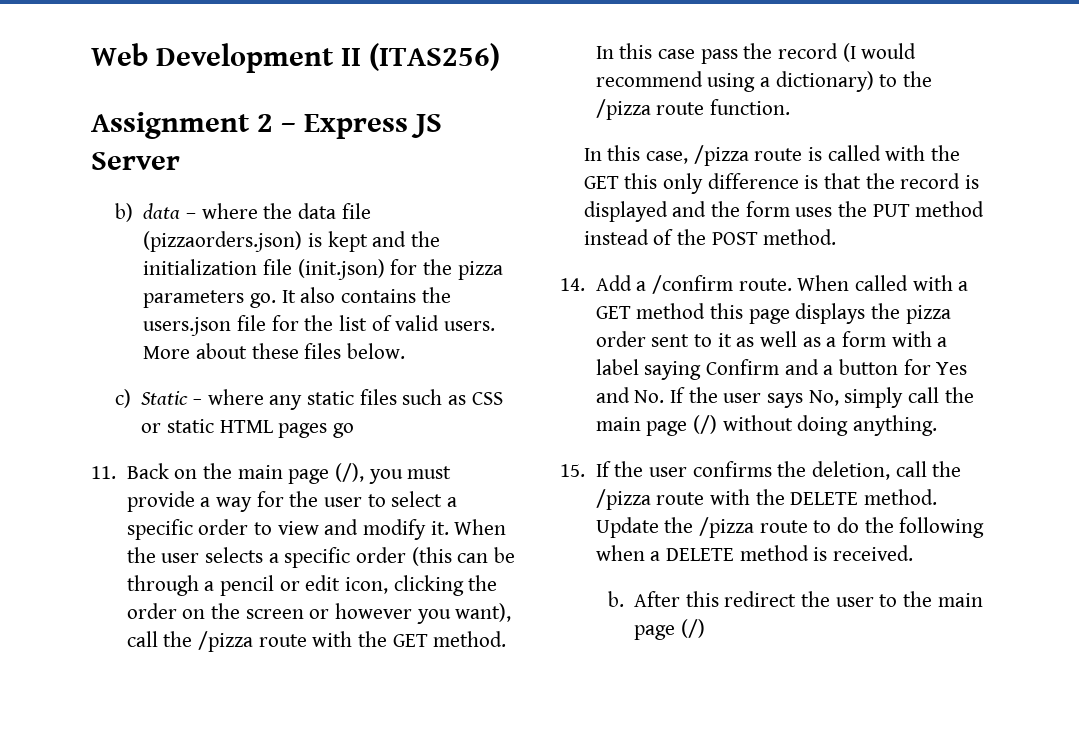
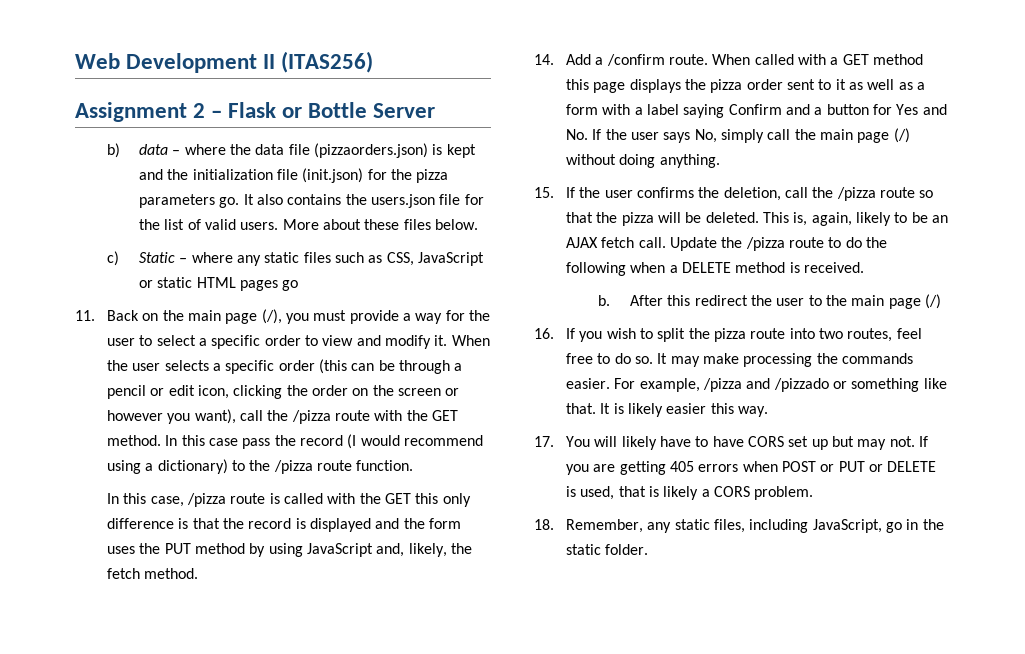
[304,114,442,139] Express JS -> [228,102,368,118] Flask or Bottle
[471,392,503,405] CSS -> [386,252,484,266] CSS, JavaScript
[583,229,758,245] instead of the POST -> [249,543,472,557] [106,568,140,579] by using JavaScript and, likely, the fetch
[709,489,937,505] with the DELETE method. -> [919,190,934,198] [565,212,948,226] [565,237,666,248] so that the pizza will be deleted. This is, again, likely to be an AJAX fetch call.
(705, 628) none -> [534,328,922,342] [565,353,913,367] [565,378,947,392] [565,403,768,417] [534,436,928,450] [565,461,937,475] [565,486,814,500] [534,519,944,533] [565,544,649,555] // 16. If you wish to split the pizza route into two routes, feel free to do so. It may make processing the commands easier. For example, /pizza and /pizzado or something like that. It is likely easier this way. // 17. You will likely have to have CORS set up but may not. If you are getting 405 errors when POST or PUT or DELETE is used, that is likely a CORS problem. // 18. Remember, any static files, including JavaScript, go in the static folder.

